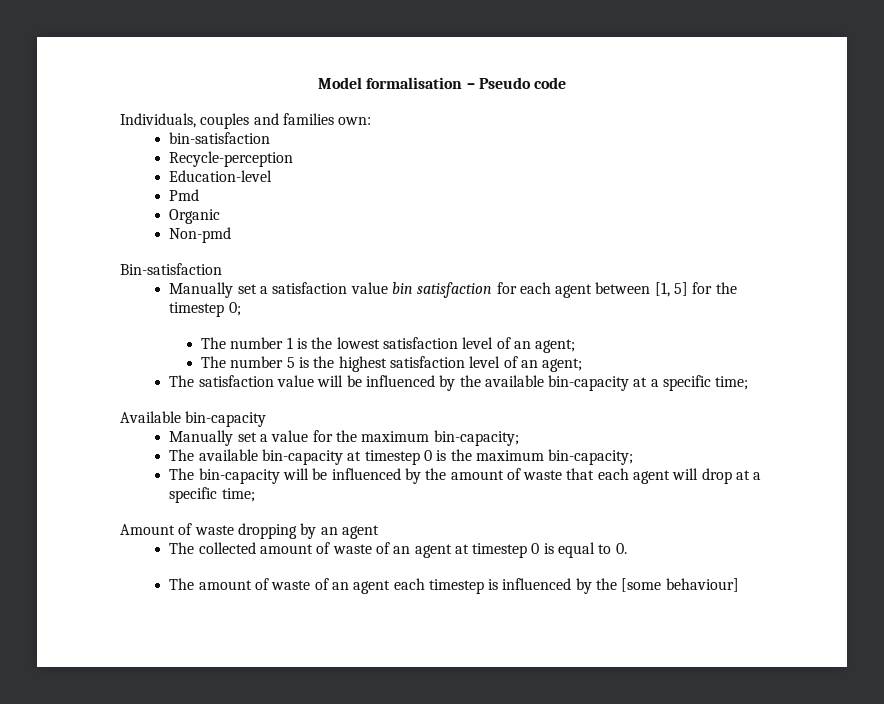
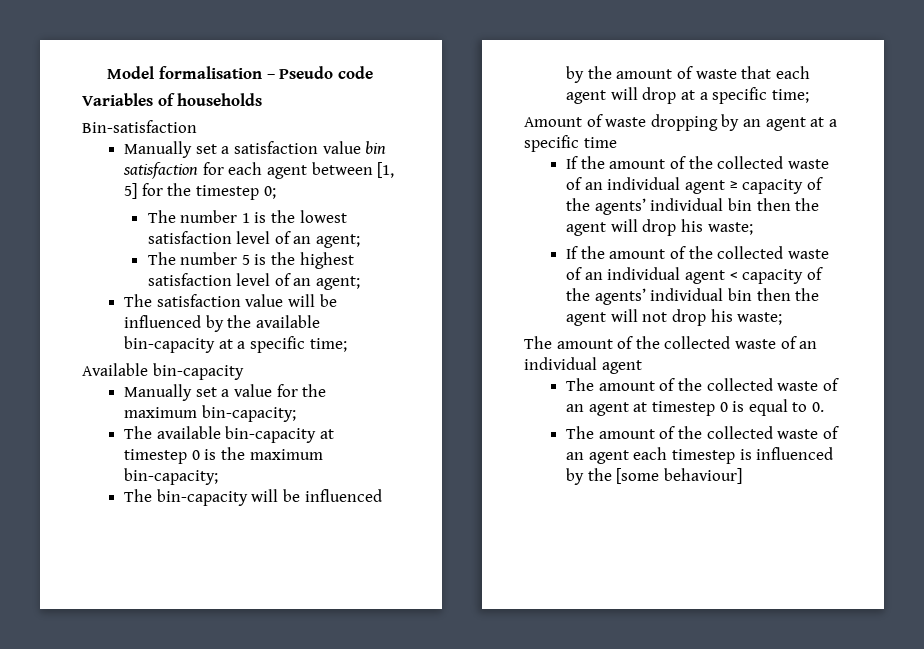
[120,113,372,129] [169,132,271,144] [169,151,294,167] [169,170,273,182] [169,189,200,201] [169,209,221,224] [169,227,232,243] Individuals, couples and families own: // bin-satisfaction // Recycle-perception // Education-level // Pmd // Organic // Non-pmd -> [82,93,263,106] Variables of households
[169,542,331,554] // The collected amount of -> [810,117,837,127] [524,135,617,152] [566,156,829,169] [566,177,823,194] [566,198,820,215] [566,219,753,236] [566,246,829,259] [566,267,823,284] [566,288,820,305] [566,309,783,326] [524,336,818,349] [524,357,642,374] [566,378,773,391] at a specific time // If the amount of the collected waste of an individual agent ≥ capacity of the agents’ individual bin then the agent will drop his waste; // If the amount of the collected waste of an individual agent < capacity of the agents’ individual bin then the agent will not drop his waste; // The amount of the collected waste of an individual agent // The amount of the collected
(269, 584) none -> [677,426,773,439] the collected

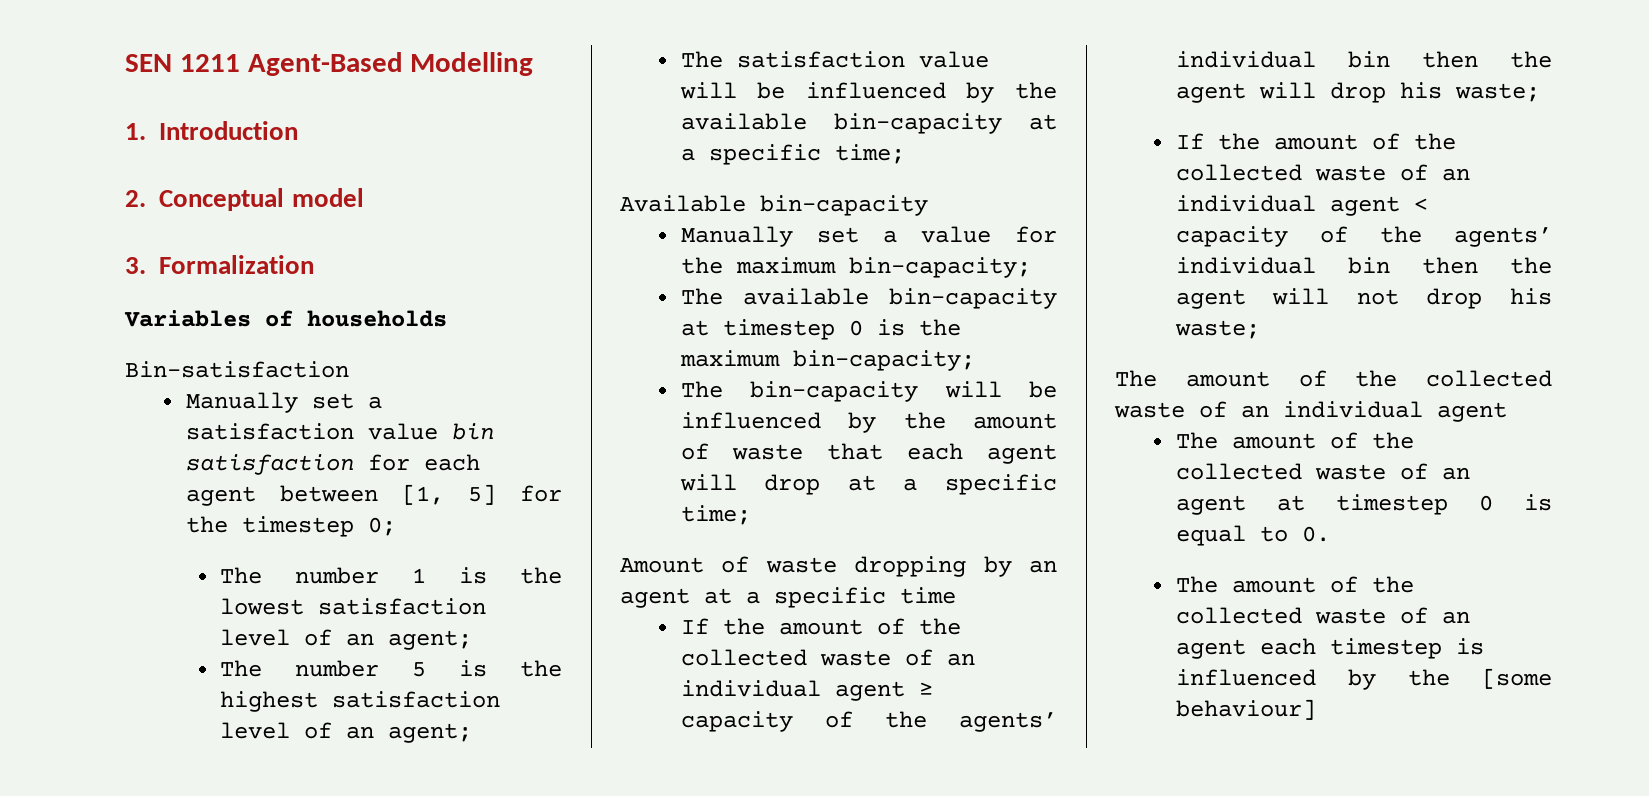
[107,66,373,79] Model formalisation – Pseudo code -> [125,52,534,76] [125,121,299,140] [125,188,364,211] [125,255,315,274] SEN 1211 Agent-Based Modelling // 1. Introduction // 2. Conceptual model // 3. Formalization

